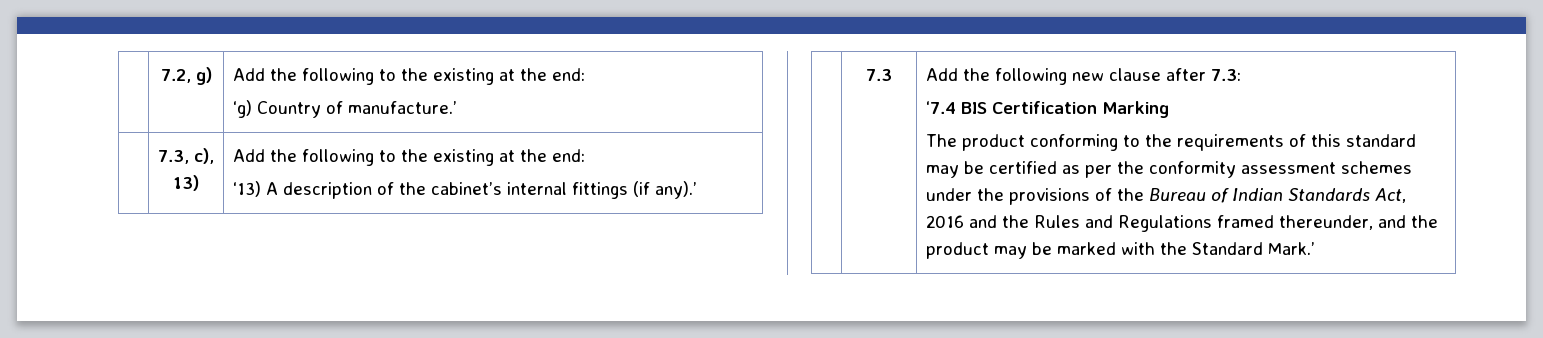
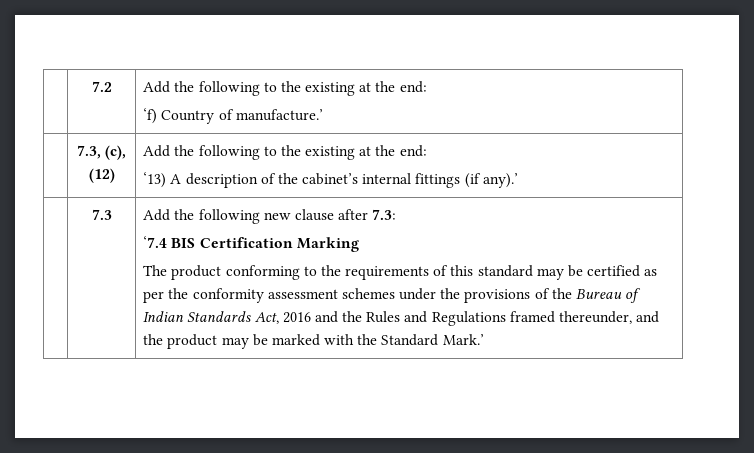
[160,67,212,85] [232,68,585,85] [232,100,252,118] | 7.2, g) | Add the following to the existing at the end: // ‘g) -> [91,81,112,92] [143,81,427,96] [143,108,158,124] | 7.2 | Add the following to the existing at the end: // ‘f)
[194,148,214,164] [173,175,199,191] c), 13) -> [105,145,127,160] [88,168,115,183] (c), (12)

